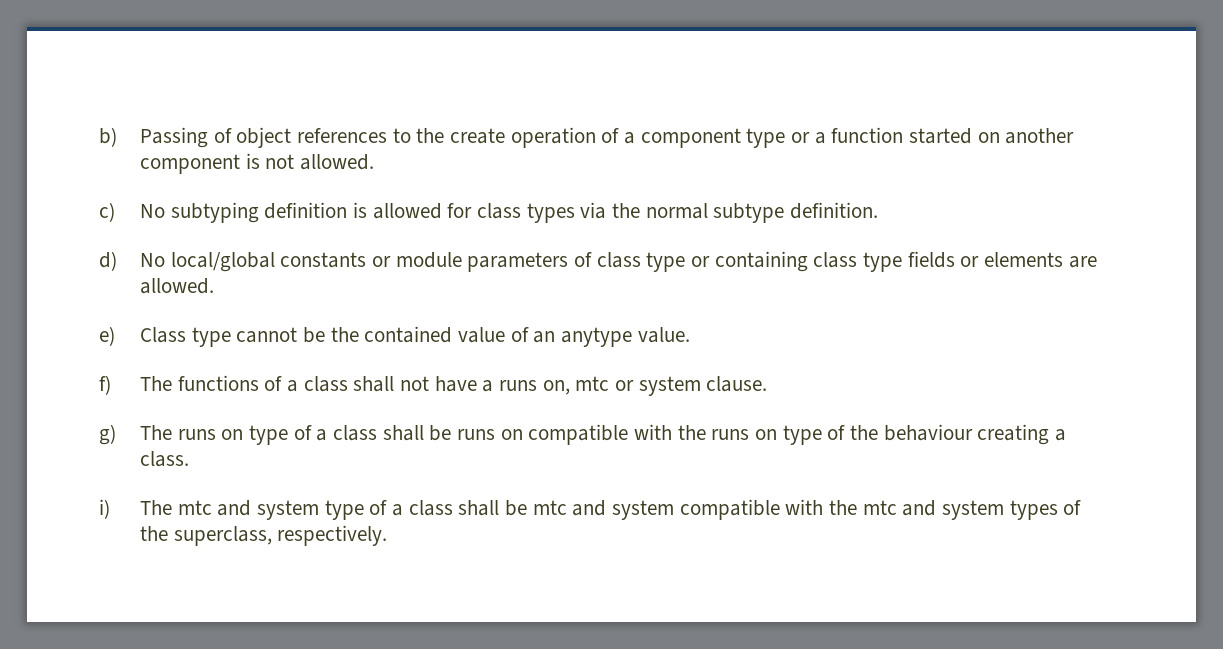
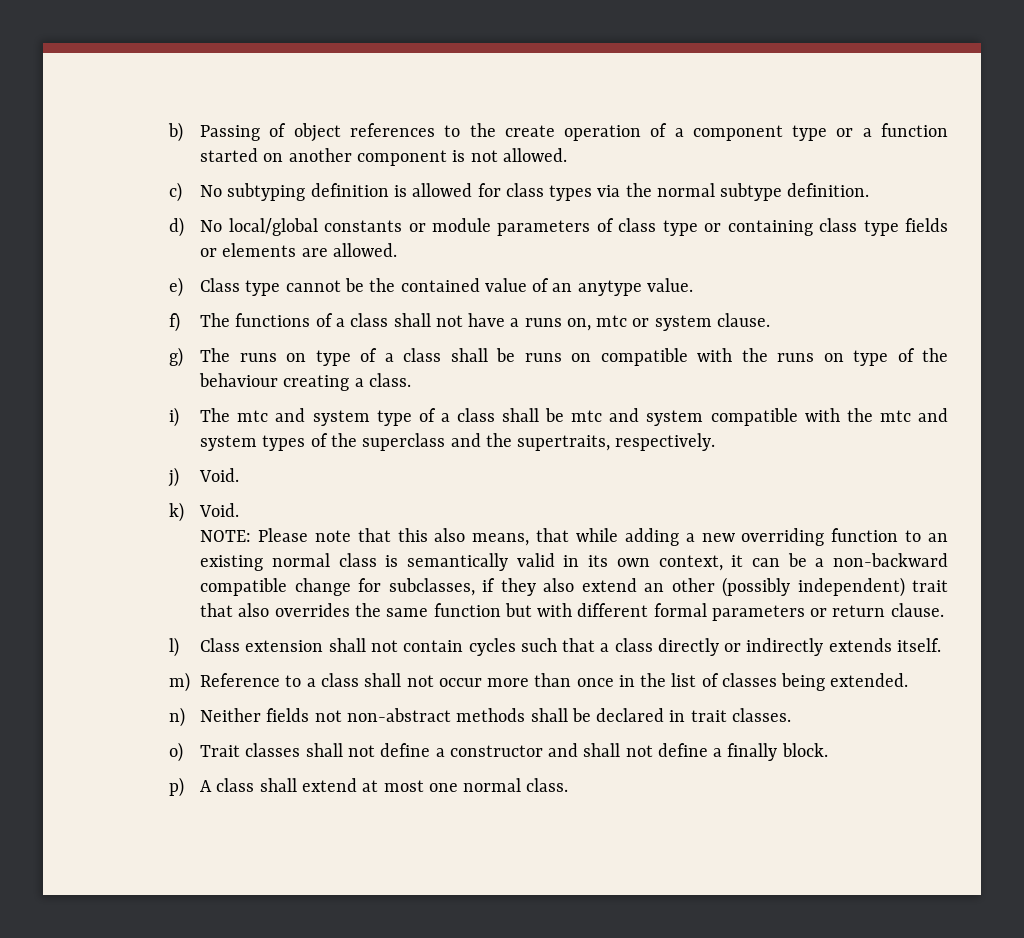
[173,525,388,546] superclass, respectively. -> [362,433,716,451] [167,467,240,487] [168,502,240,522] [200,528,949,546] [200,553,948,571] [200,577,948,597] [200,603,944,621] [168,637,941,657] [168,672,909,692] [168,707,791,727] [168,742,828,762] [168,777,569,797] superclass and the supertraits, respectively. // j) Void. // k) Void. // NOTE: Please note that this also means, that while adding a new overriding function to an existing normal class is semantically valid in its own context, it can be a non-backward compatible change for subclasses, if they also extend an other (possibly independent) trait that also overrides the same function but with different formal parameters or return clause. // l) Class extension shall not contain cycles such that a class directly or indirectly extends itself. // m) Reference to a class shall not occur more than once in the list of classes being extended. // n) Neither fields not non-abstract methods shall be declared in trait classes. // o) Trait classes shall not define a constructor and shall not define a finally block. // p) A class shall extend at most one normal class.

